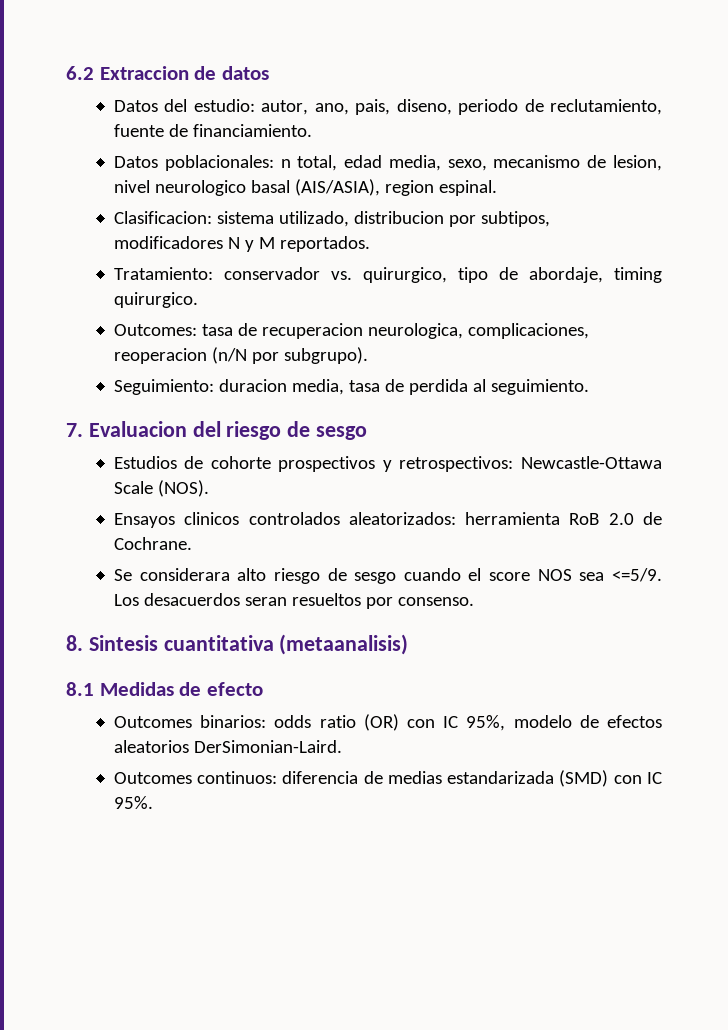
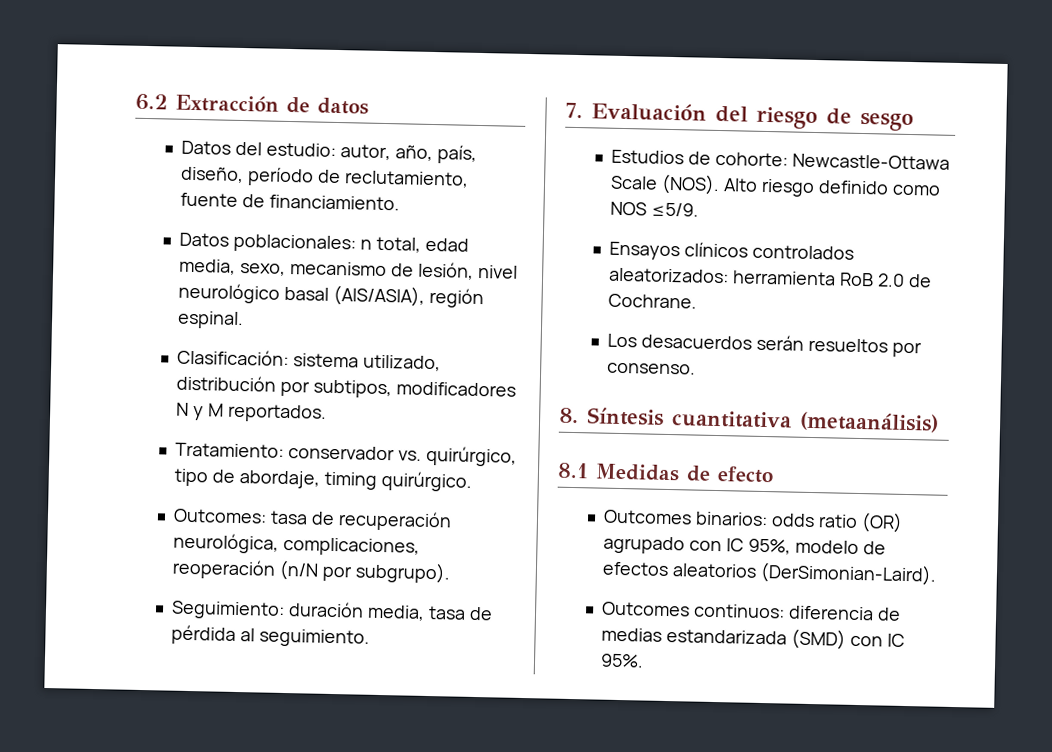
[99,66,189,80] Extraccion -> [175,94,279,113] Extracción
[314,99,519,115] ano, pais, diseno, periodo -> [394,145,477,164] [180,166,315,187] año, país, diseño, período
[613,155,662,171] [113,180,246,196] lesion, nivel neurologico -> [417,261,518,280] [178,282,281,304] lesión, nivel neurológico
[384,180,434,196] region -> [429,287,485,309] región
[113,211,212,224] Clasificacion: -> [177,348,290,367] Clasificación:
[353,211,444,224] distribucion -> [176,374,277,392] distribución
[362,267,447,283] quirurgico, -> [426,445,518,467] quirúrgico,
[113,292,198,308] quirurgico. -> [380,470,472,492] quirúrgico.
[261,323,589,339] [113,348,207,364] recuperacion neurologica, complicaciones, reoperacion -> [338,510,453,532] [173,532,421,557] [172,558,277,580] recuperación neurológica, complicaciones, reoperación
[218,379,287,392] duracion -> [288,601,365,618] duración
[408,379,468,395] perdida -> [171,624,237,645] pérdida
[88,421,187,437] Evaluacion -> [591,102,707,122] Evaluación
[210,456,514,472] cohorte prospectivos y retrospectivos: -> [715,151,789,167] cohorte:
(209, 488) none -> [723,178,941,198] [610,201,700,218] Alto riesgo definido como NOS ≤5/9.
[184,512,240,525] clinicos -> [684,242,749,258] clínicos
[113,568,662,584] Se considerara alto riesgo de sesgo cuando el score NOS sea <=5/9. -> (698, 301) none
[244,597,287,606] seran -> [756,334,805,351] serán
[88,634,409,655] Sintesis cuantitativa (metaanalisis) -> [587,407,939,433] Síntesis cuantitativa (metaanálisis)
(399, 722) none -> [603,535,686,555] agrupado
[193,740,342,753] DerSimonian-Laird. -> [760,561,938,586] (DerSimonian-Laird).

